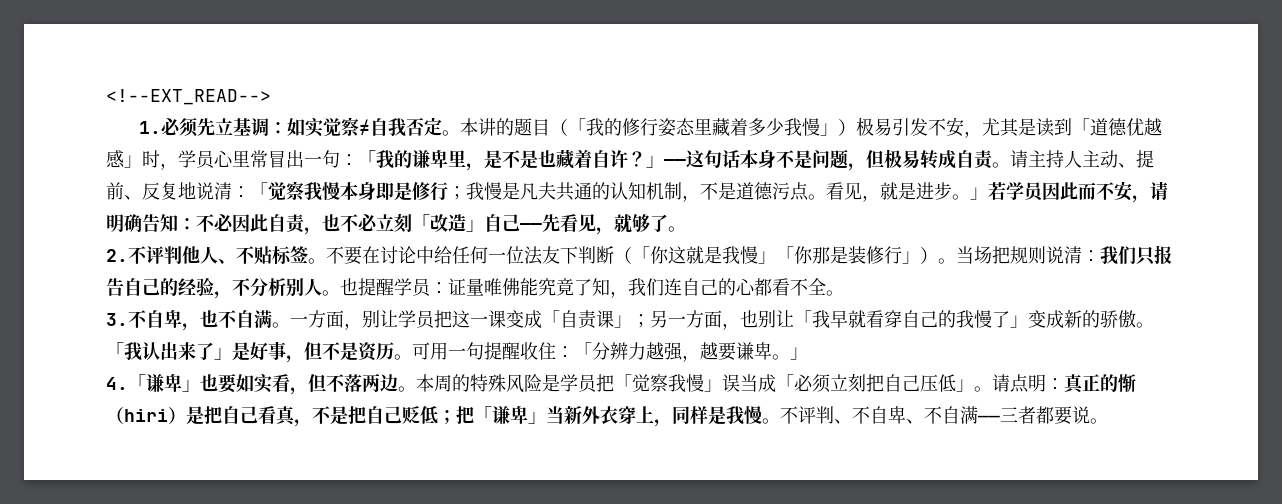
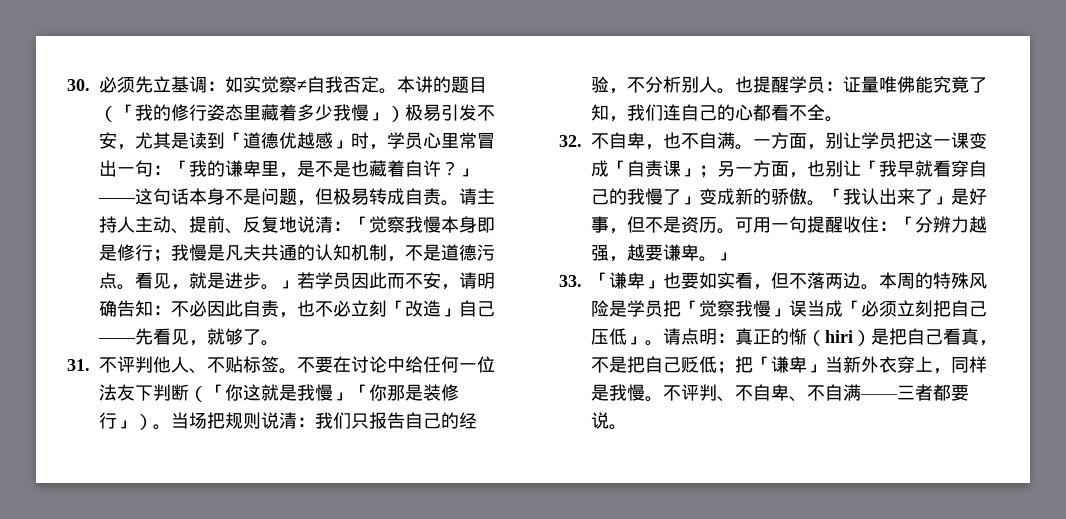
[106,89,271,105] [139,121,162,134] <!--EXT_READ--> // 1. -> [67,79,90,91] 30.
[106,249,128,262] 2. -> [67,359,90,371] 31.
[106,313,128,326] 3. -> [559,135,582,147] 32.
[106,377,128,390] 4. -> [559,275,582,287] 33.

